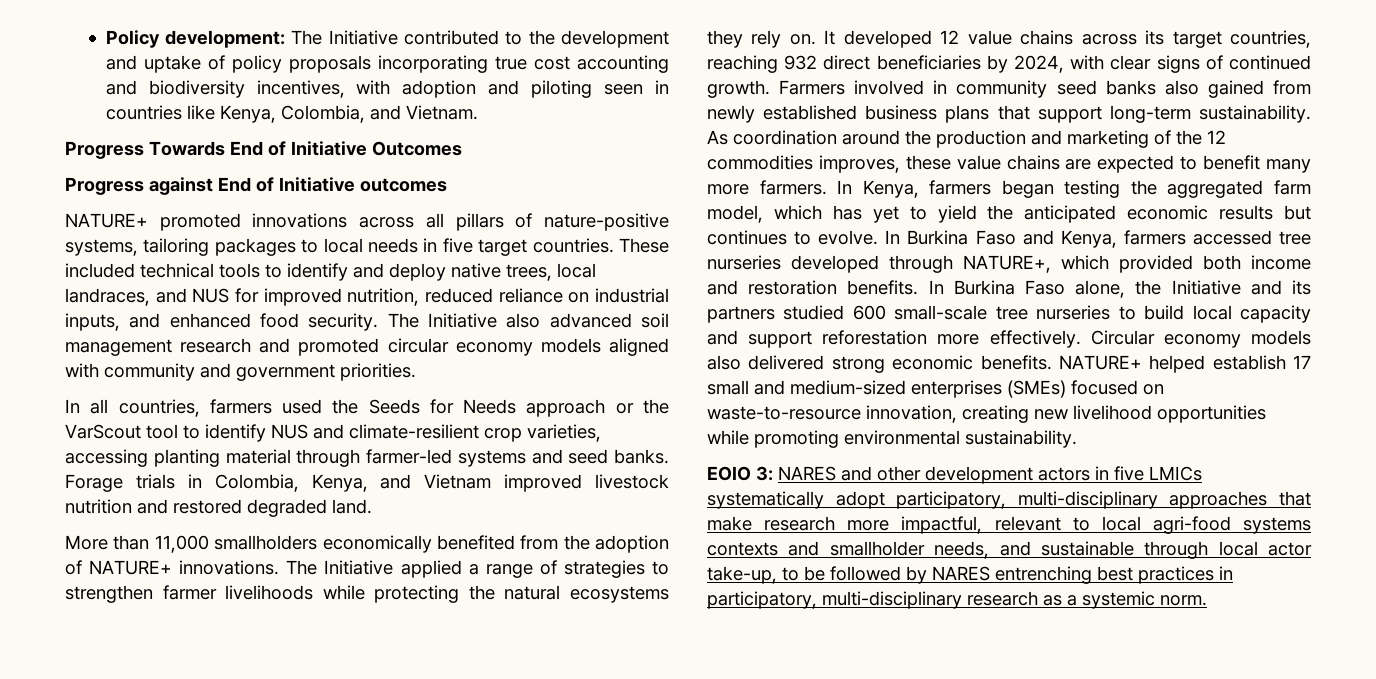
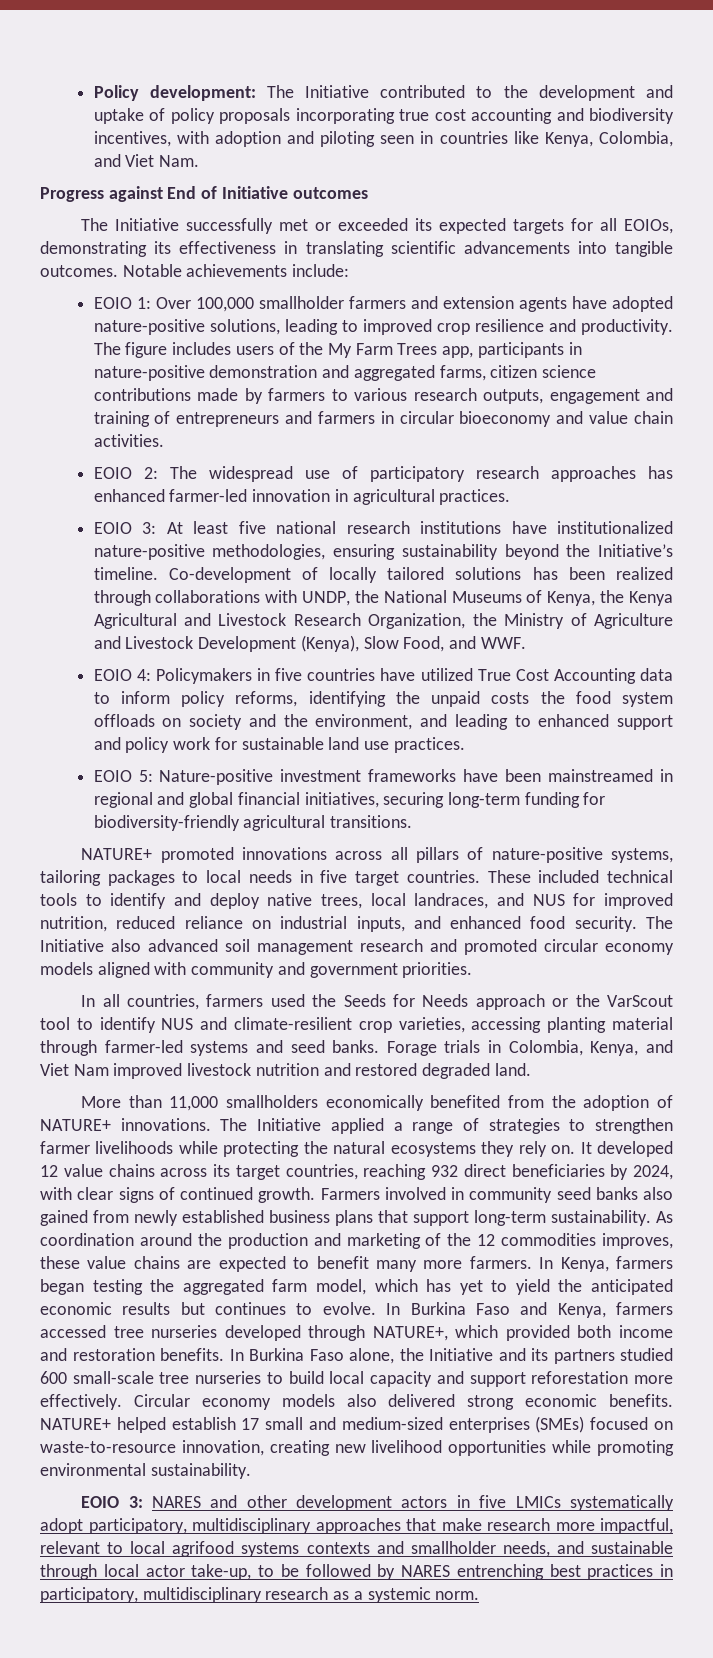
[405,105,478,120] [65,141,462,159] Vietnam. // Progress Towards End of Initiative Outcomes -> [125,154,200,167] Viet Nam.
(447, 185) none -> [81,218,673,234] [40,241,673,257] [40,264,350,277] [93,296,673,312] [93,319,674,335] [93,342,582,358] [93,365,596,381] [93,388,673,404] [93,411,673,427] [93,434,164,447] [93,466,673,482] [93,489,511,505] [93,521,673,534] [93,544,673,560] [93,567,673,583] [93,590,673,606] [93,613,674,629] [93,635,526,652] [93,668,673,684] [93,691,673,707] [93,714,673,730] [93,737,465,753] [93,769,673,785] [93,792,606,808] [93,815,413,831] // The Initiative successfully met or exceeded its expected targets for all EOIOs, demonstrating its effectiveness in translating scientific advancements into tangible outcomes. Notable achievements include: // EOIO 1: Over 100,000 smallholder farmers and extension agents have adopted nature-positive solutions, leading to improved crop resilience and productivity. The figure includes users of the My Farm Trees app, participants in nature-positive demonstration and aggregated farms, citizen science contributions made by farmers to various research outputs, engagement and training of entrepreneurs and farmers in circular bioeconomy and value chain activities. // EOIO 2: The widespread use of participatory research approaches has enhanced farmer-led innovation in agricultural practices. // EOIO 3: At least five national research institutions have institutionalized nature-positive methodologies, ensuring sustainability beyond the Initiative’s timeline. Co-development of locally tailored solutions has been realized through collaborations with UNDP, the National Museums of Kenya, the Kenya Agricultural and Livestock Research Organization, the Ministry of Agriculture and Livestock Development (Kenya), Slow Food, and WWF. // EOIO 4: Policymakers in five countries have utilized True Cost Accounting data to inform policy reforms, identifying the unpaid costs the food system offloads on society and the environment, and leading to enhanced support and policy work for sustainable land use practices. // EOIO 5: Nature-positive investment frameworks have been mainstreamed in regional and global financial initiatives, securing long-term funding for biodiversity-friendly agricultural transitions.
[424,474,492,489] Vietnam -> [40,1063,109,1076] Viet Nam
[1017,491,1158,509] multi-disciplinary -> [192,1518,311,1534] multidisciplinary
[1152,516,1231,534] agri-food -> [172,1541,235,1557] agrifood
[822,591,962,609] multi-disciplinary -> [142,1587,262,1603] multidisciplinary

